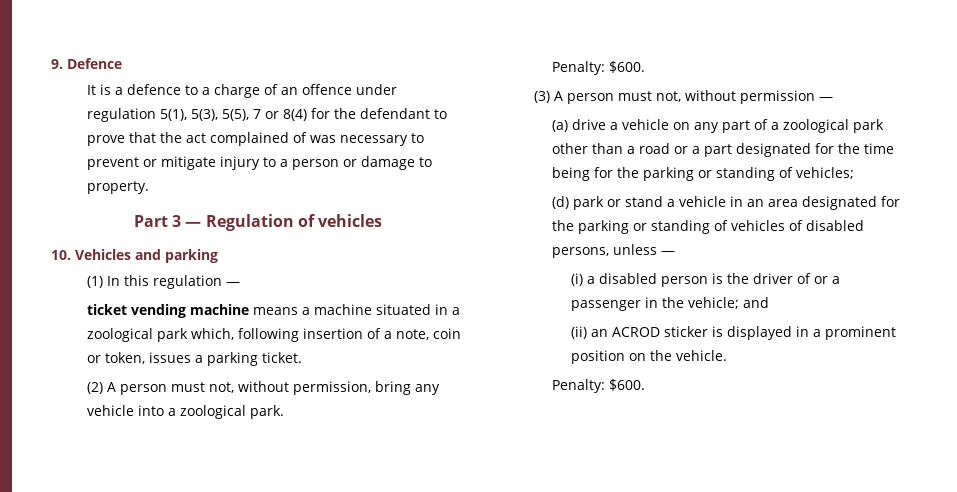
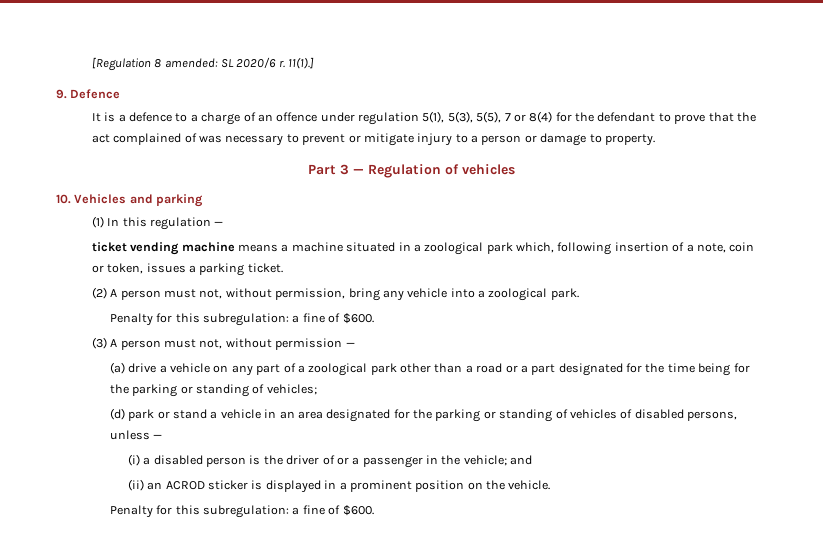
(51, 64) none -> [91,57,315,71] [Regulation 8 amended: SL 2020/6 r. 11(1).] //
[552,61,606,75] Penalty: -> [109,313,341,326] Penalty for this subregulation: a fine of
[552,379,606,393] Penalty: -> [109,505,341,518] Penalty for this subregulation: a fine of

